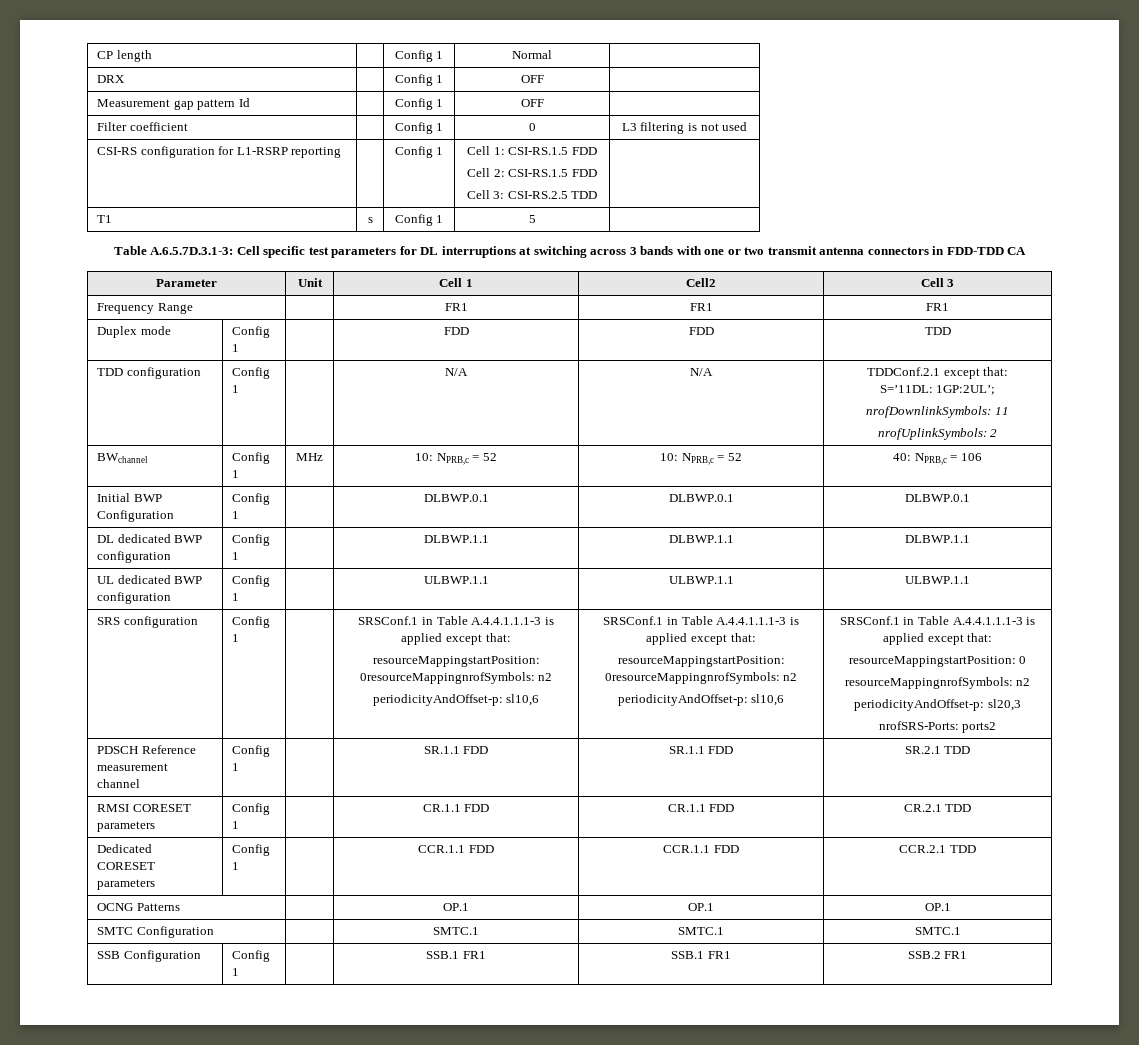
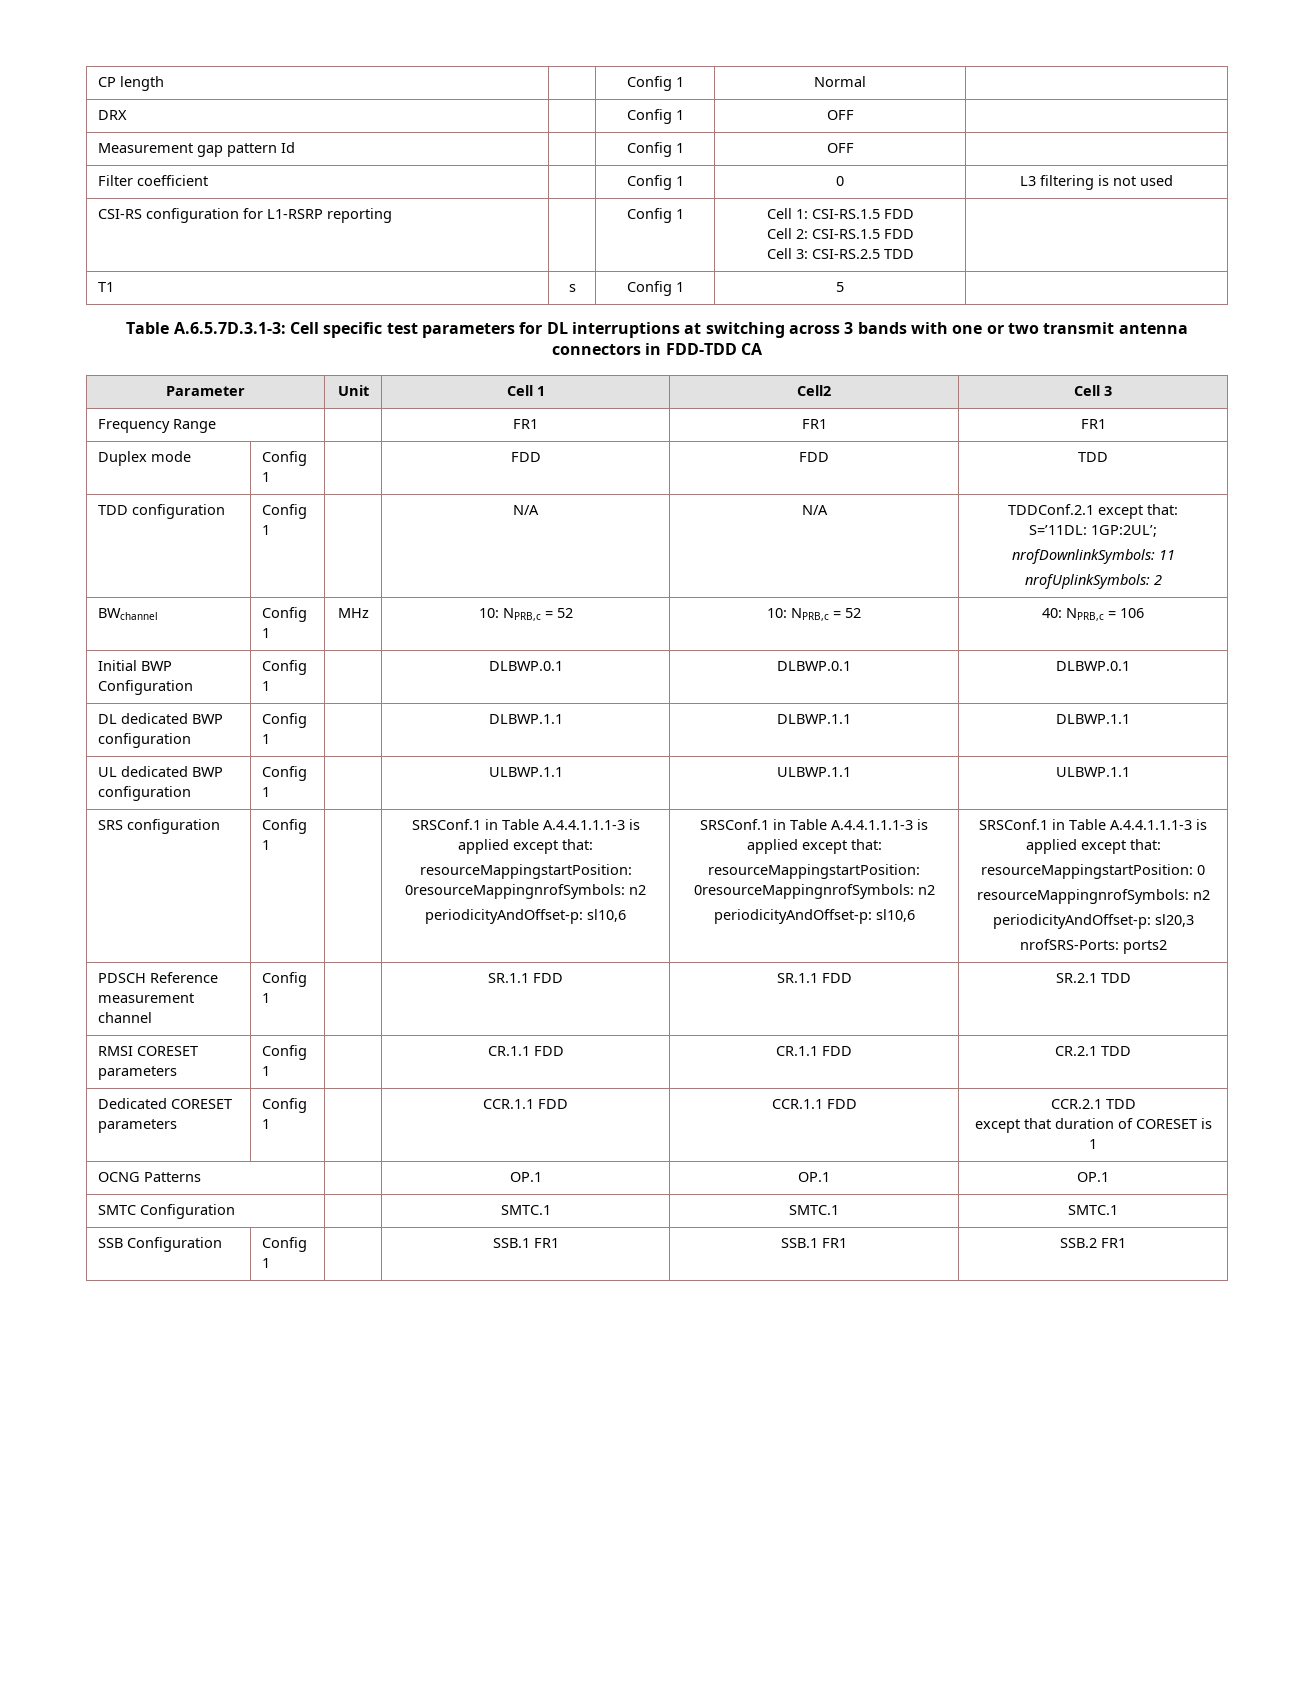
(976, 849) none -> [974,1118,1212,1133] [1089,1139,1097,1149] // except that duration of CORESET is 1

